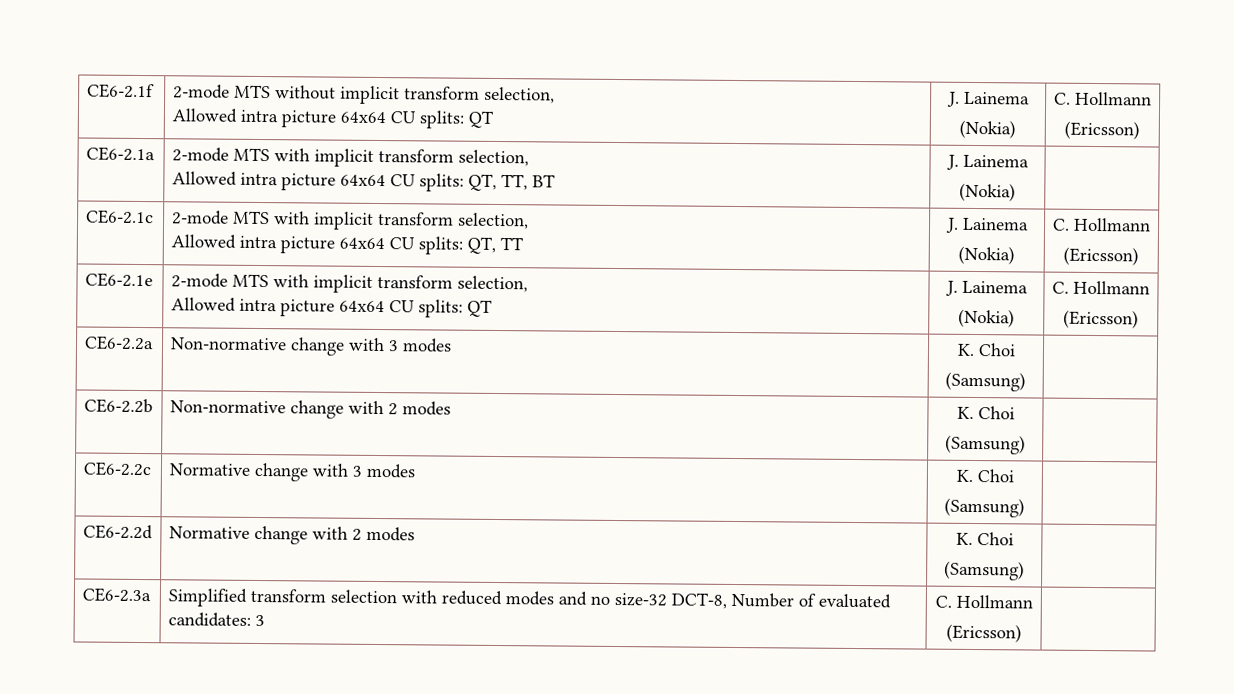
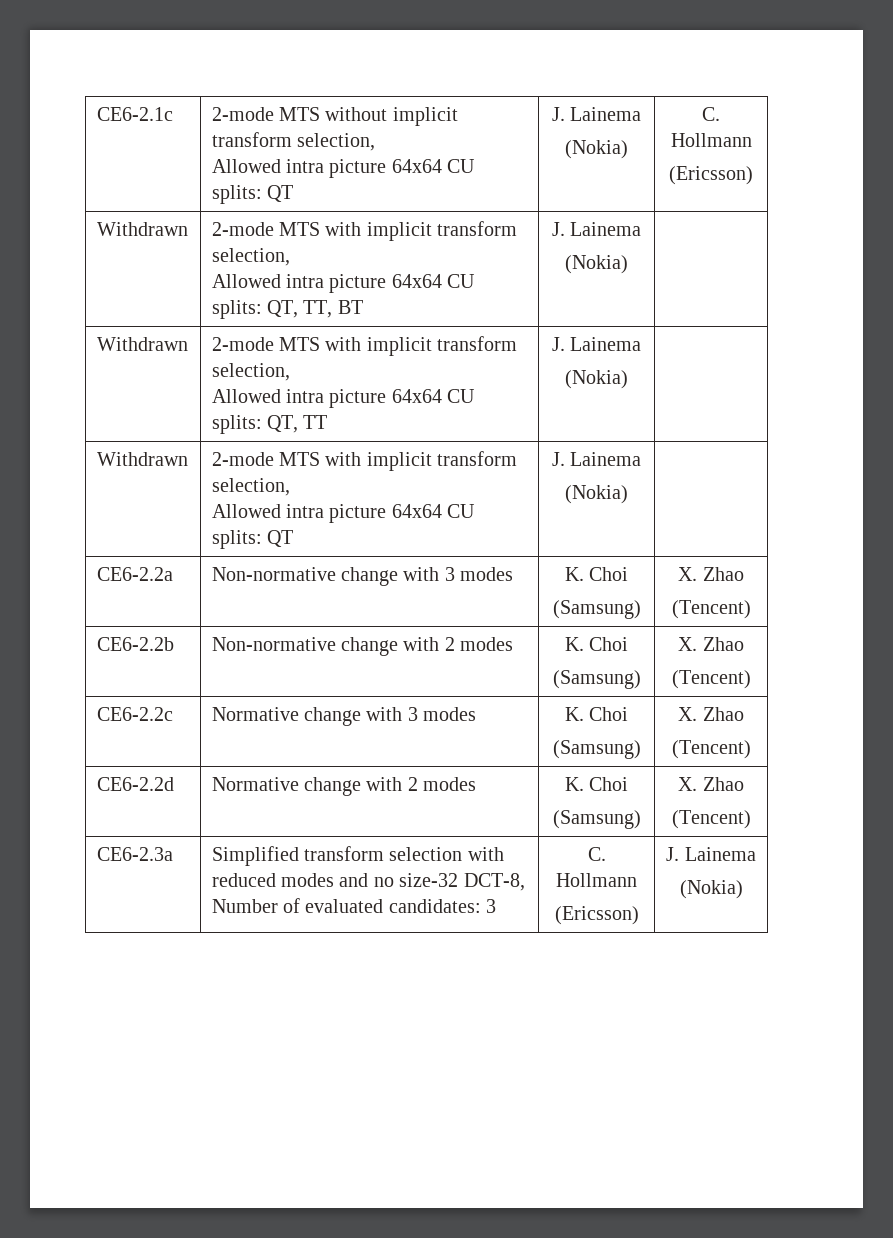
[86,83,155,99] CE6-2.1f -> [96,107,173,121] CE6-2.1c
[85,146,155,162] CE6-2.1a -> [96,222,188,236] Withdrawn
[85,209,154,225] CE6-2.1c -> [96,337,188,351] Withdrawn
[1051,217,1151,232] [1063,246,1139,266] [84,272,153,288] C. Hollmann // (Ericsson) // CE6-2.1e -> [96,452,188,466] // Withdrawn
[1051,280,1150,295] [1063,309,1139,329] C. Hollmann // (Ericsson) -> (628, 494) none
(1026, 381) none -> [678,567,744,581] [671,600,751,619] X. Zhao // (Tencent)
(1026, 444) none -> [678,637,744,651] [671,670,751,689] X. Zhao // (Tencent)
(1025, 507) none -> [678,707,744,721] [671,740,751,759] X. Zhao // (Tencent)
(1025, 570) none -> [678,777,744,791] [671,810,751,829] X. Zhao // (Tencent)
(1022, 633) none -> [666,847,756,861] [679,880,743,899] J. Lainema // (Nokia)

